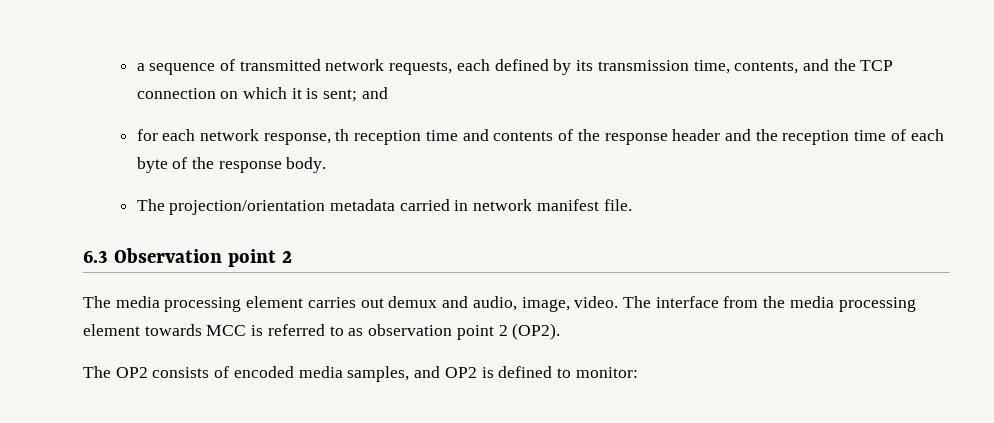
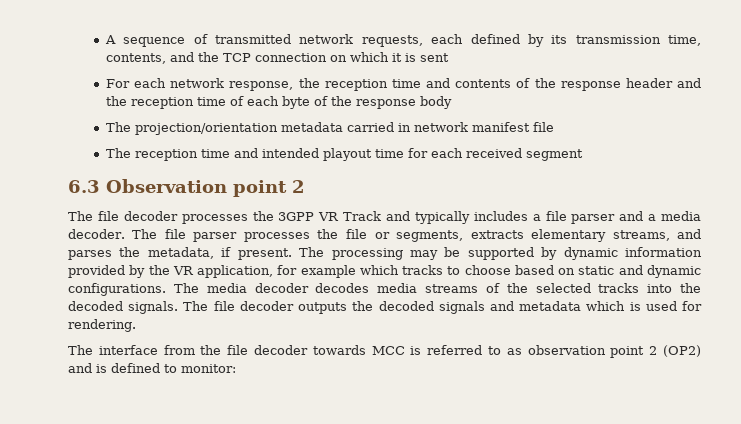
[136,63,145,71] a -> [104,35,116,44] A
[323,87,388,102] [136,129,158,141] sent; and // for -> [419,53,449,62] [105,79,130,88] sent // For
[335,129,350,141] th -> [298,78,320,88] the
[286,157,327,173] body. -> [419,96,452,109] body
[603,199,632,211] file. -> [532,122,554,132] [105,148,583,161] file // The reception time and intended playout time for each received segment
[115,296,619,312] media processing element carries out demux and audio, image, video. -> [97,211,701,224] [68,229,701,242] [68,247,702,260] [68,265,701,278] [68,283,702,296] [68,301,702,314] [68,319,136,332] file decoder processes the 3GPP VR Track and typically includes a file parser and a media decoder. The file parser processes the file or segments, extracts elementary streams, and parses the metadata, if present. The processing may be supported by dynamic information provided by the VR application, for example which tracks to choose based on static and dynamic configurations. The media decoder decodes media streams of the selected tracks into the decoded signals. The file decoder outputs the decoded signals and metadata which is used for rendering. //
[789,296,916,312] [83,324,140,336] media processing element -> [227,345,308,355] file decoder
[512,323,561,340] [83,366,477,382] (OP2). // The OP2 consists of encoded media samples, and OP2 -> [663,345,701,357] [68,363,92,373] (OP2) and

